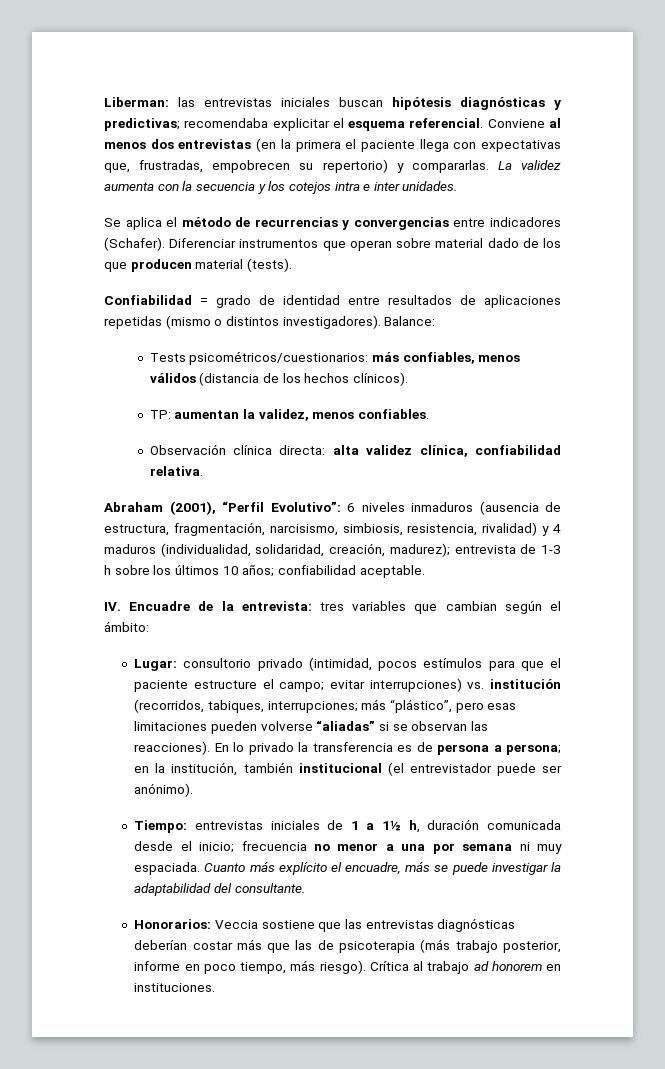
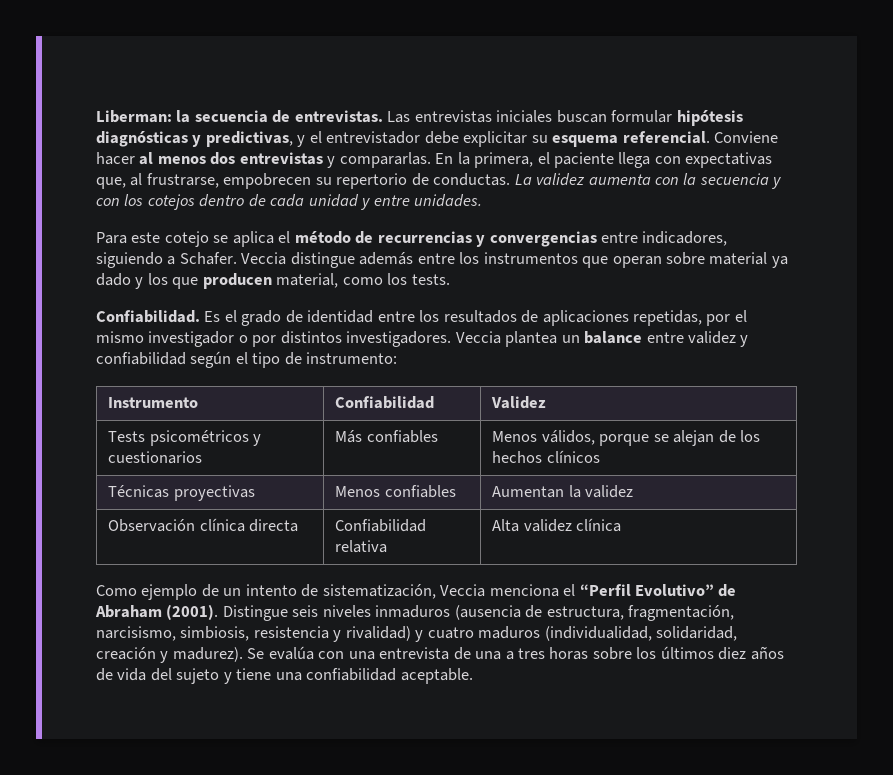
[178,97,195,107] las -> [176,110,411,123] la secuencia de entrevistas. Las
(383, 102) none -> [611,110,673,123] formular
[104,118,344,131] predictivas; recomendaba explicitar el -> [205,131,548,147] predictivas, y el entrevistador debe explicitar su
(545, 123) none -> [96,152,135,165] hacer
[256,138,341,152] (en la primera -> [327,152,534,168] y compararlas. En la primera,
[139,159,489,173] frustradas, empobrecen su repertorio) y compararlas. -> [130,173,511,189] al frustrarse, empobrecen su repertorio de conductas.
(266, 189) none -> [96,198,120,206] con
[334,181,458,191] [104,218,121,227] intra e inter unidades. // Se -> [199,194,483,210] [96,231,229,247] dentro de cada unidad y entre unidades. // Para este cotejo se
[489,217,561,227] [104,237,237,251] indicadores (Schafer). Diferenciar -> [642,231,728,246] [96,252,480,268] indicadores, siguiendo a Schafer. Veccia distingue además entre los
[487,238,561,248] [104,258,292,272] [104,295,208,305] dado de los que producen material (tests). // Confiabilidad = -> [771,256,788,268] [96,273,450,289] [96,310,237,323] ya dado y los que producen material, como los tests. // Confiabilidad. Es el
(380, 300) none -> [419,310,440,322] los
[104,315,436,329] [149,351,521,365] [149,372,408,386] [149,409,429,421] [149,444,561,457] [149,466,203,476] [104,501,355,515] repetidas (mismo o distintos investigadores). Balance: // Tests psicométricos/cuestionarios: más confiables, menos válidos (distancia de los hechos clínicos). // TP: aumentan la validez, menos confiables. // Observación clínica directa: alta validez clínica, confiabilidad relativa. // Abraham (2001), “Perfil Evolutivo”: 6 -> [633,310,747,326] [96,331,749,347] [96,351,398,368] [108,397,199,408] [335,396,435,409] [491,396,547,409] [108,430,262,446] [108,451,203,464] [335,430,438,443] [492,430,760,446] [492,450,600,463] [108,485,255,501] [335,485,456,498] [492,485,634,498] [108,518,299,532] [335,519,427,532] [335,540,388,553] [492,518,622,532] [96,584,737,600] [95,604,319,621] repetidas, por el mismo investigador o por distintos investigadores. Veccia plantea un balance entre validez y confiabilidad según el tipo de instrumento: // Instrumento | Confiabilidad | Validez // Tests psicométricos y cuestionarios | Más confiables | Menos válidos, porque se alejan de los hechos clínicos // Técnicas proyectivas | Menos confiables | Aumentan la validez // Observación clínica directa | Confiabilidad relativa | Alta validez clínica // Como ejemplo de un intento de sistematización, Veccia menciona el “Perfil Evolutivo” de Abraham (2001). Distingue seis
[407,524,478,536] resistencia, -> [253,626,342,642] resistencia y
[552,524,561,533] 4 -> [427,627,474,639] cuatro
[329,543,561,557] [104,565,425,578] [104,601,561,614] [104,621,149,632] [134,657,561,671] [134,678,561,692] [134,699,517,713] [134,720,488,734] [134,741,561,755] [134,762,563,776] [134,783,194,797] [134,819,561,833] [134,841,562,854] [134,861,561,875] [134,883,305,896] [134,918,516,932] [134,939,561,953] [134,960,561,974] [134,983,216,992] creación, madurez); entrevista de 1-3 h sobre los últimos 10 años; confiabilidad aceptable. // IV. Encuadre de la entrevista: tres variables que cambian según el ámbito: // Lugar: consultorio privado (intimidad, pocos estímulos para que el paciente estructure el campo; evitar interrupciones) vs. institución (recorridos, tabiques, interrupciones; más “plástico”, pero esas limitaciones pueden volverse “aliadas” si se observan las reacciones). En lo privado la transferencia es de persona a persona; en la institución, también institucional (el entrevistador puede ser anónimo). // Tiempo: entrevistas iniciales de 1 a 1½ h, duración comunicada desde el inicio; frecuencia no menor a una por semana ni muy espaciada. Cuanto más explícito el encuadre, más se puede investigar la adaptabilidad del consultante. // Honorarios: Veccia sostiene que las entrevistas diagnósticas deberían costar más que las de psicoterapia (más trabajo posterior, informe en poco tiempo, más riesgo). Crítica al trabajo ad honorem en instituciones. -> [96,646,784,663] [96,668,473,684] creación y madurez). Se evalúa con una entrevista de una a tres horas sobre los últimos diez años de vida del sujeto y tiene una confiabilidad aceptable.

